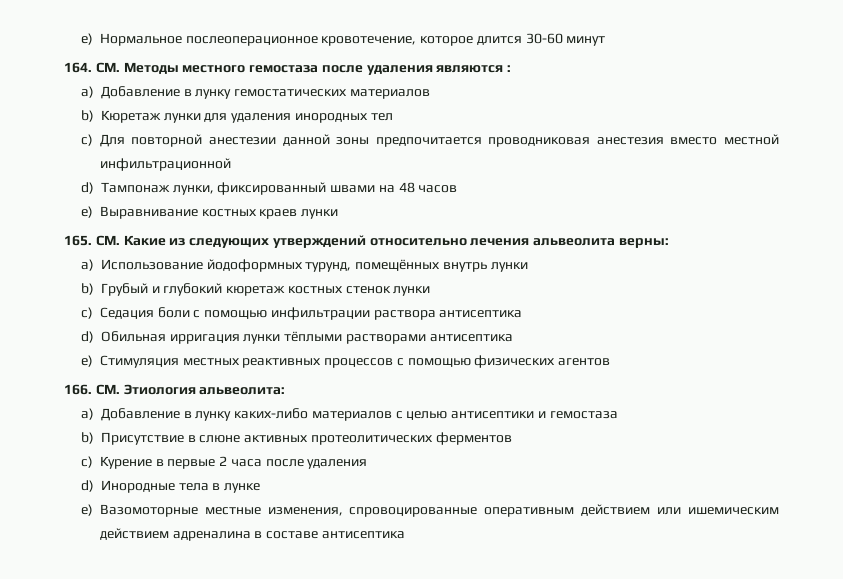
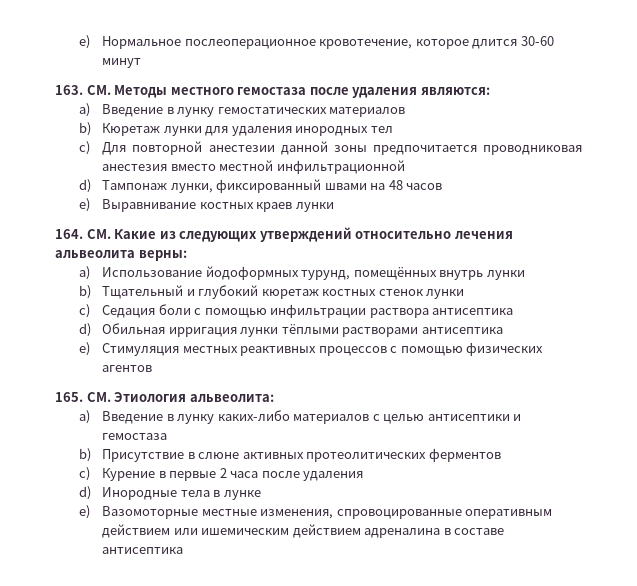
[64,62,92,73] 164. -> [55,85,83,95] 163.
[436,65,512,73] [80,86,180,99] являются : // a) Добавление -> [420,87,490,95] [78,103,164,117] являются: // a) Введение
[64,235,92,246] 165. -> [55,229,83,239] 164.
[100,283,148,296] Грубый -> [102,285,184,299] Тщательный
[64,384,92,395] 166. -> [55,392,83,402] 165.
[100,408,180,421] Добавление -> [102,411,164,424] Введение

